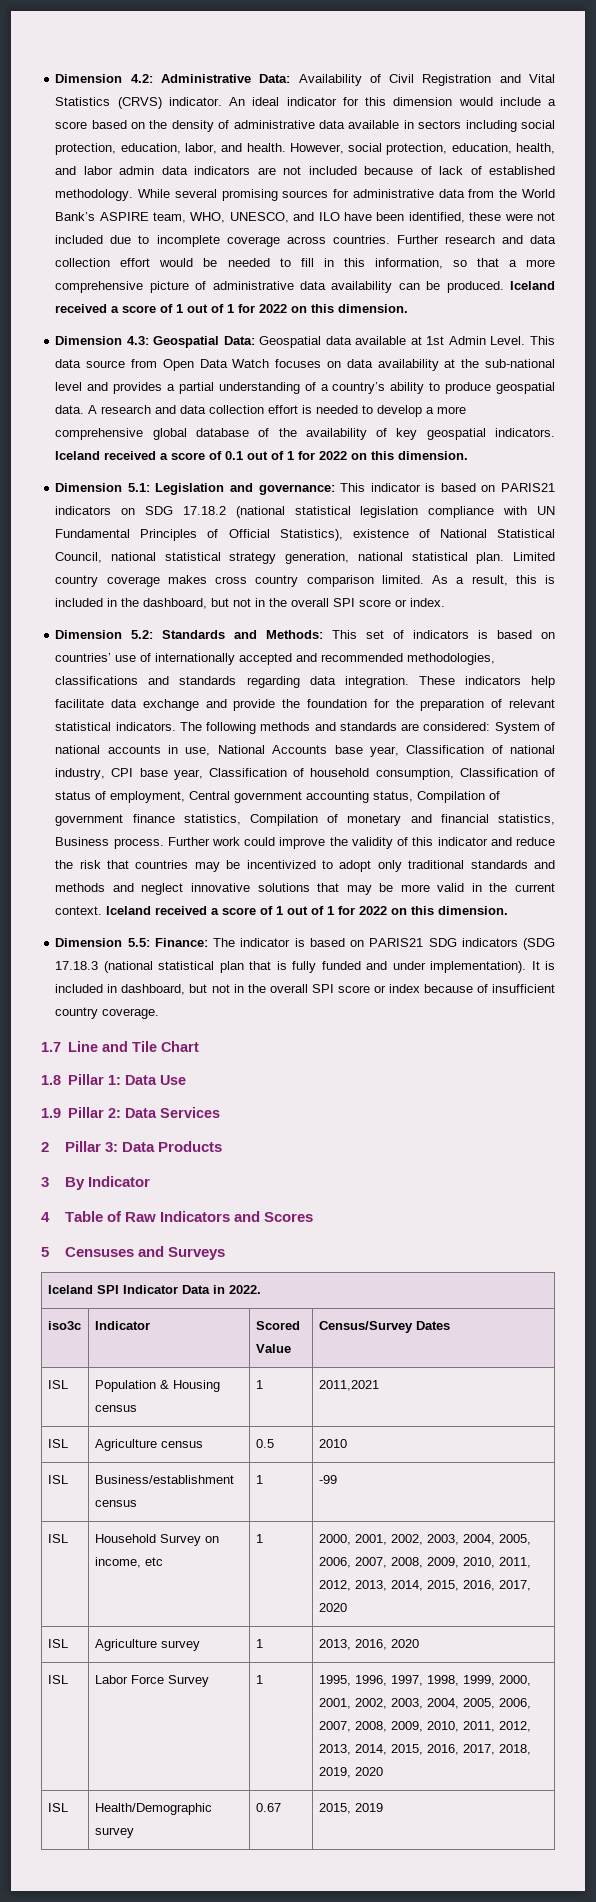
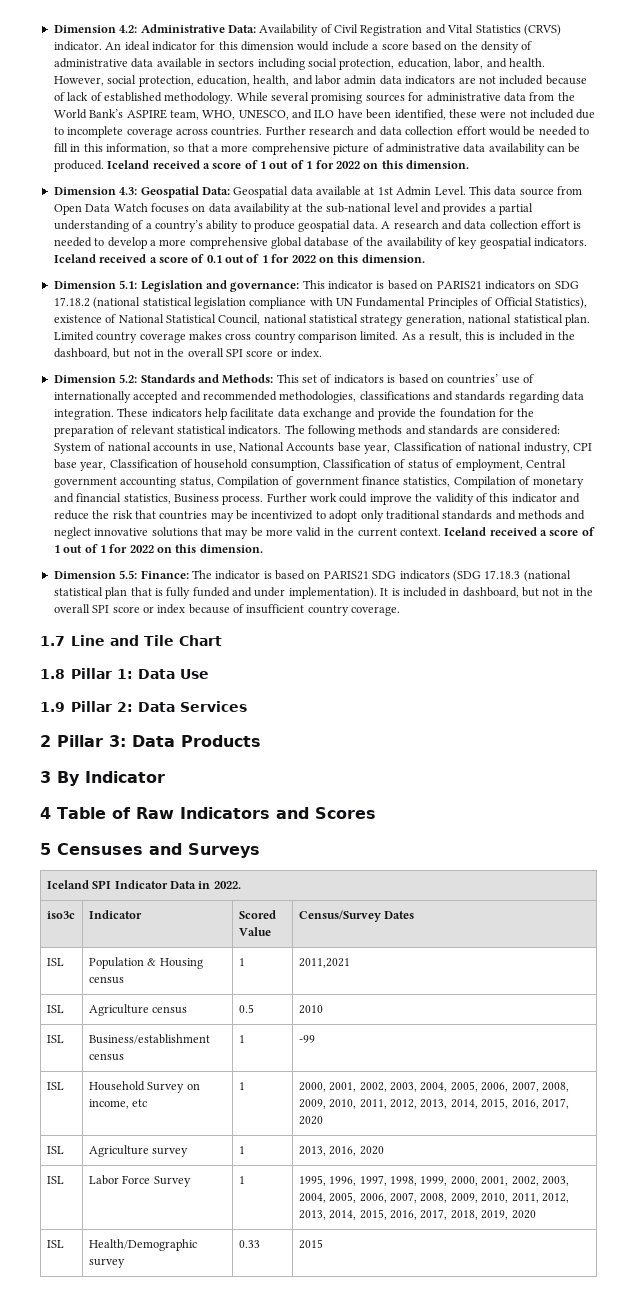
[255,1803,281,1812] [318,1803,383,1814] 0.67 | 2015, 2019 -> [238,1240,260,1248] [298,1239,323,1249] 0.33 | 2015

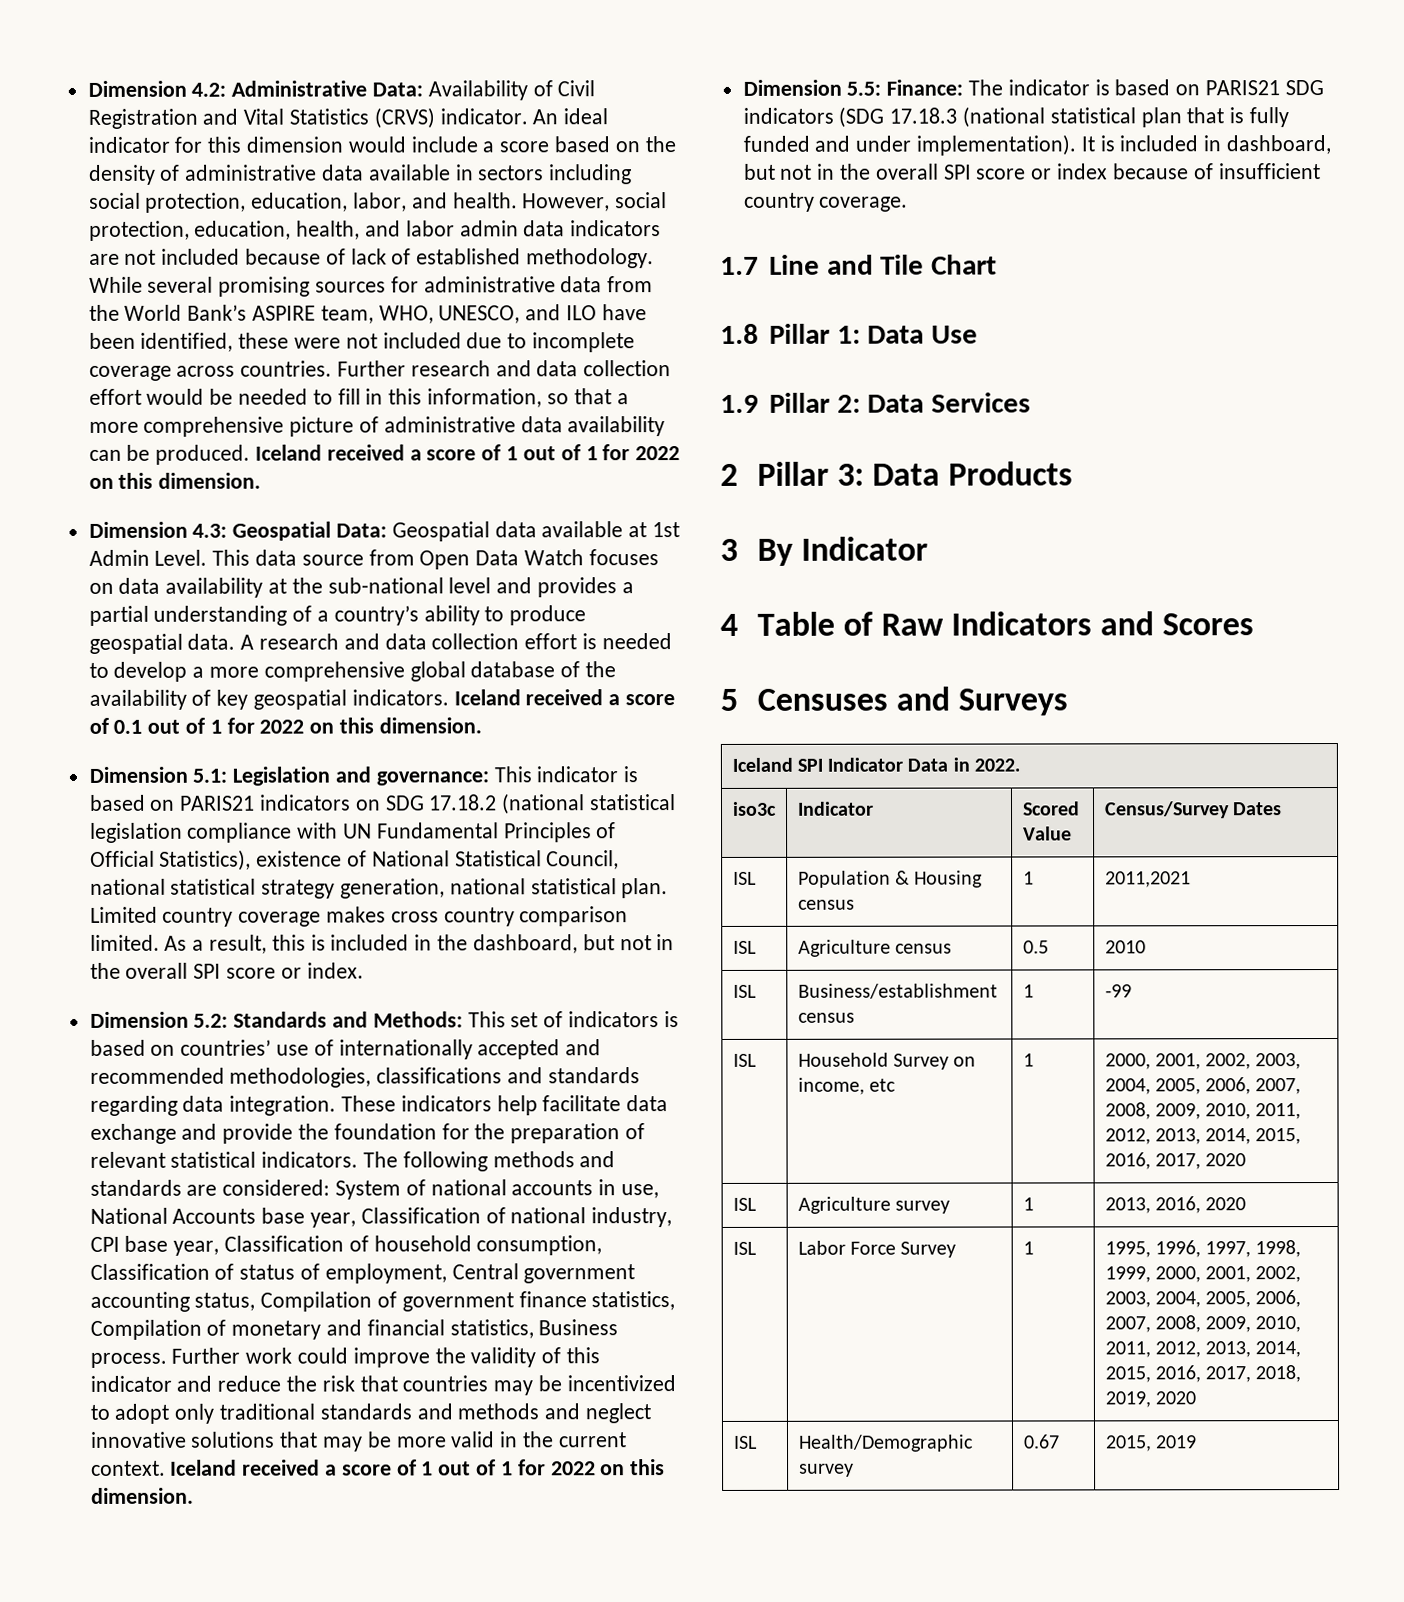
[238,1240,260,1248] [298,1239,323,1249] 0.33 | 2015 -> [1022,1434,1060,1449] [1104,1435,1197,1452] 0.67 | 2015, 2019

